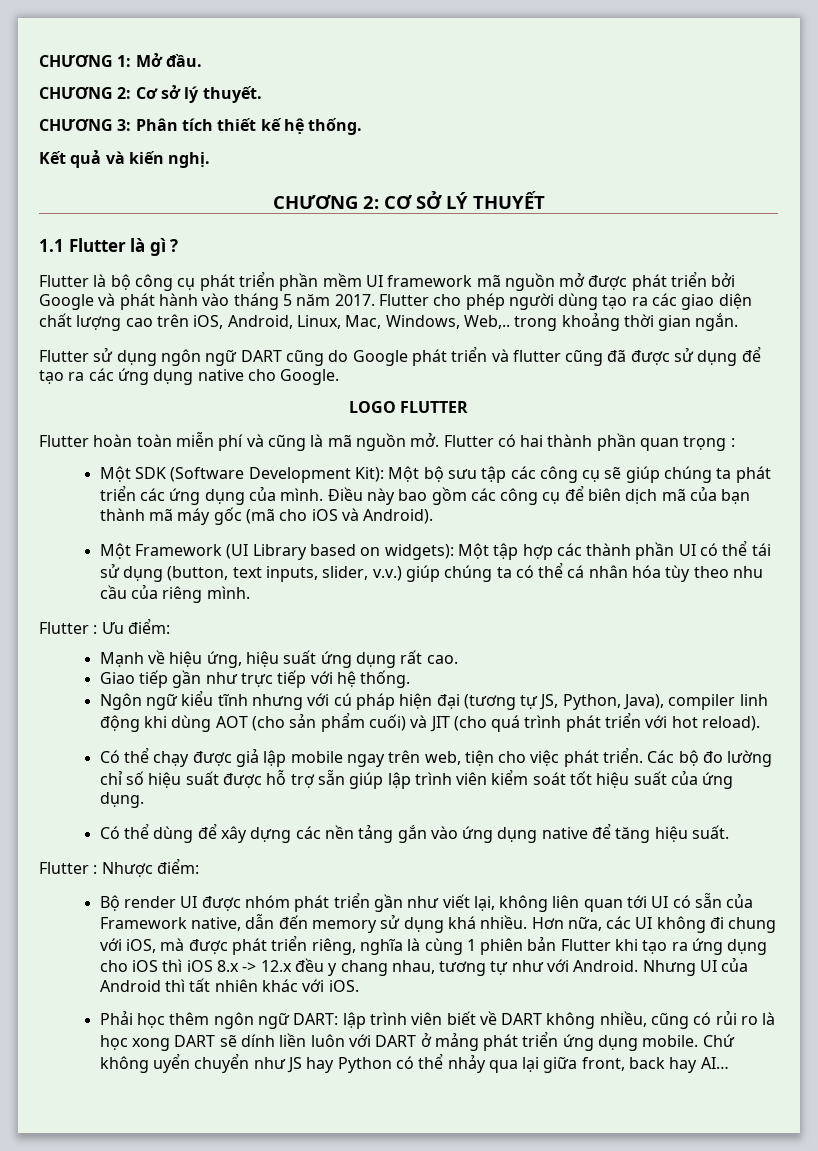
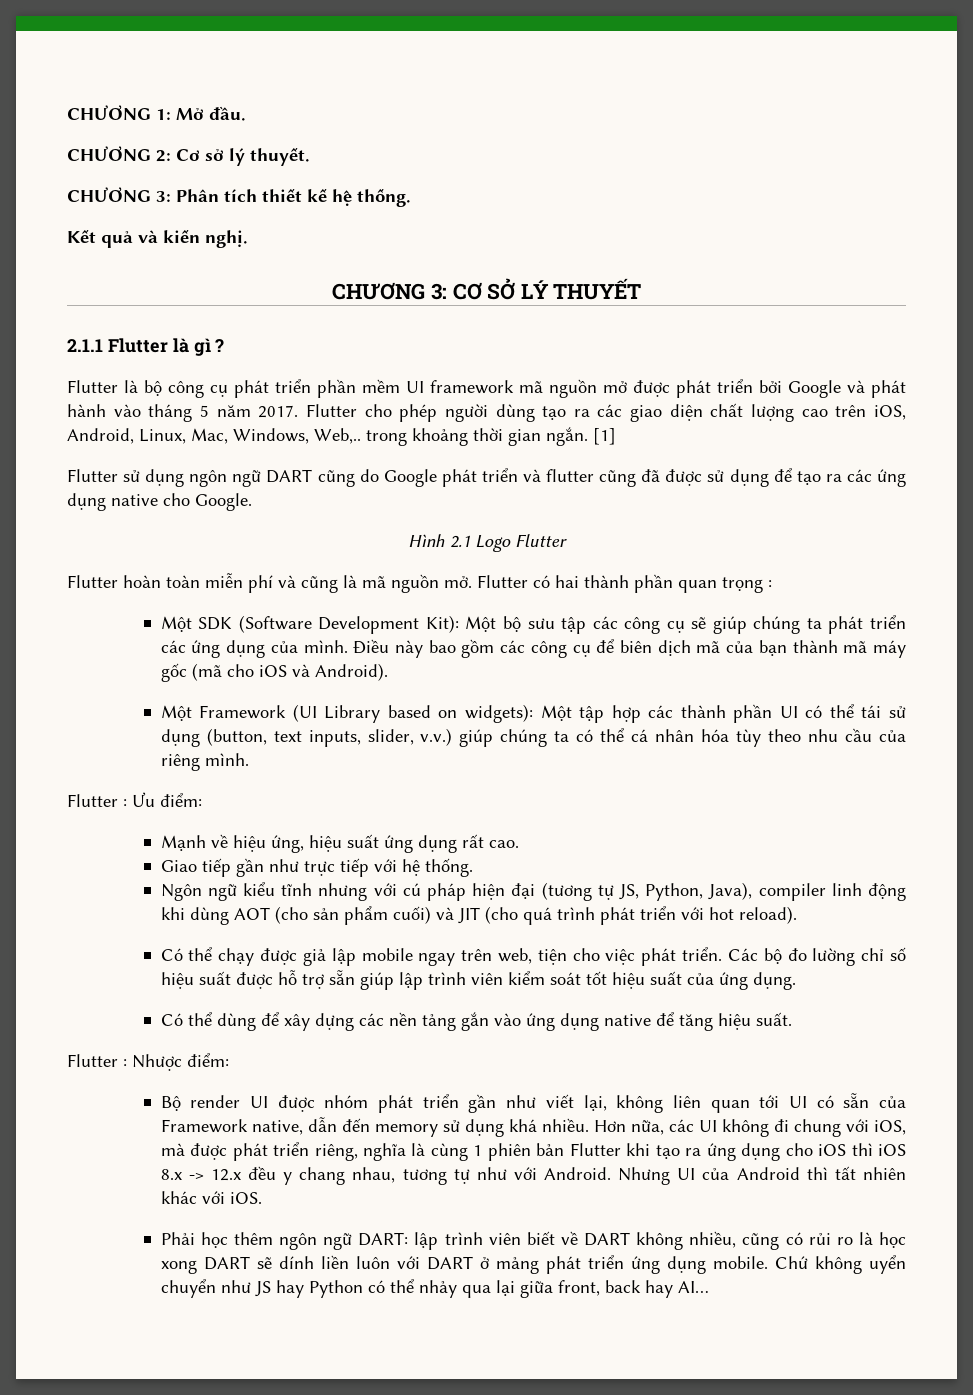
[362,196,379,209] 2: -> [430,283,447,300] 3:
[39,239,64,252] 1.1 -> [67,339,103,352] 2.1.1
(739, 322) none -> [593,428,616,445] [1]
[348,401,469,413] LOGO FLUTTER -> [408,534,567,552] Hình 2.1 Logo Flutter

